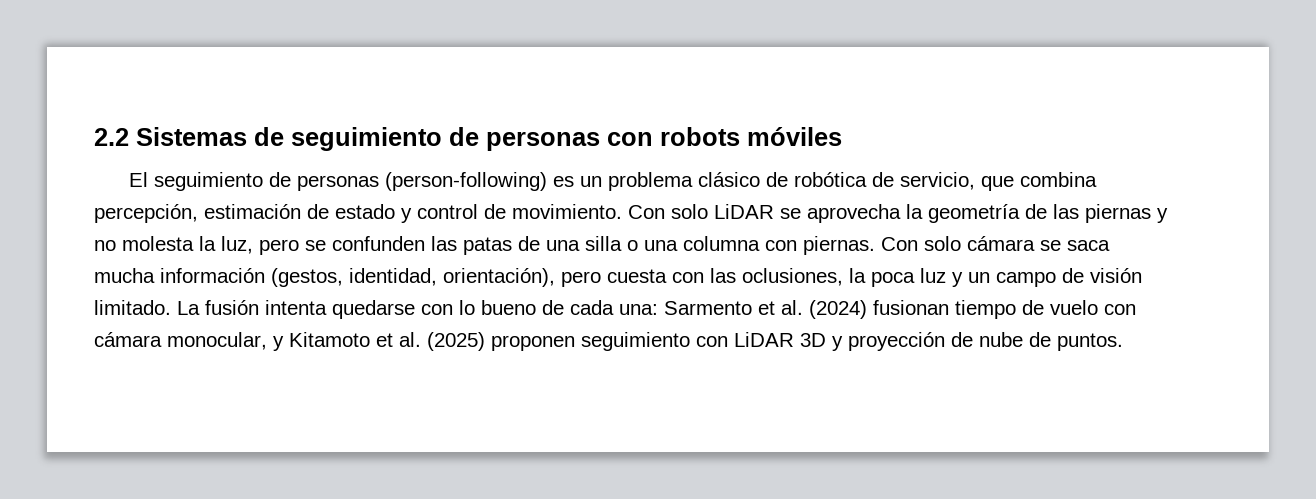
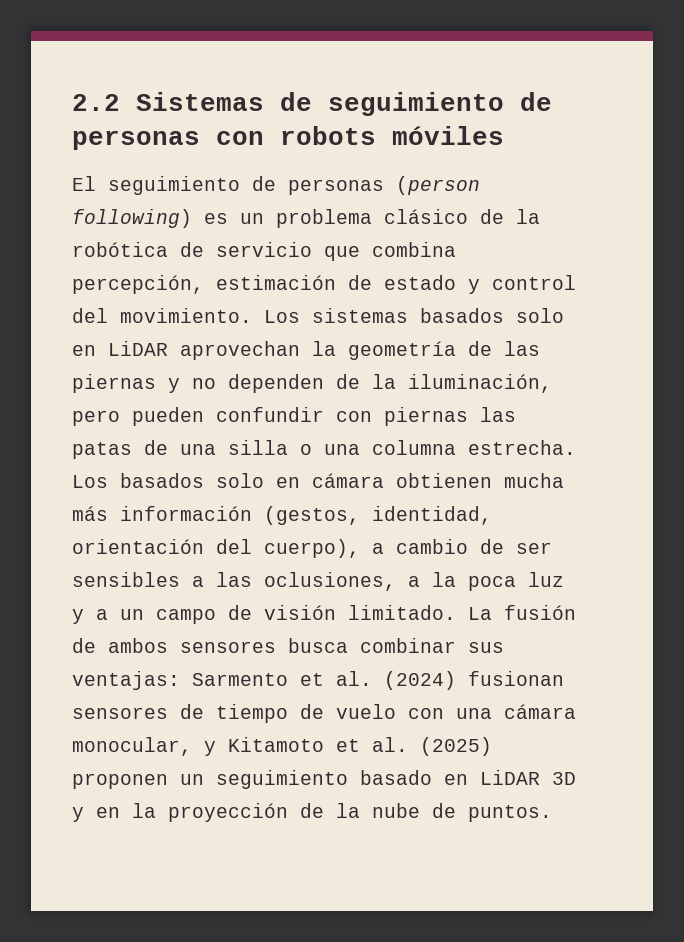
[385,172,548,191] (person-following) -> [396,176,480,195] [72,209,192,228] (person following)
(789, 179) none -> [516,209,540,224] la
[900,172,976,190] servicio, -> [216,242,312,257] servicio
[484,204,901,223] de movimiento. Con solo LiDAR se aprovecha -> [72,308,564,323] [72,341,300,360] del movimiento. Los sistemas basados solo en LiDAR aprovechan
[122,236,425,255] molesta la luz, pero se confunden -> [228,374,552,393] [72,407,468,426] dependen de la iluminación, pero pueden confundir con piernas
[765,236,1110,255] [94,268,704,287] con piernas. Con solo cámara se saca mucha información (gestos, identidad, orientación), pero cuesta con -> [468,440,576,455] [72,473,564,488] [72,506,492,525] [72,539,552,558] [72,572,204,587] estrecha. Los basados solo en cámara obtienen mucha más información (gestos, identidad, orientación del cuerpo), a cambio de ser sensibles a
(843, 277) none -> [408,576,420,587] a
(963, 279) none -> [96,609,108,620] a
[265,300,658,319] intenta quedarse con lo bueno de cada una: -> [72,638,504,653] [72,671,180,690] de ambos sensores busca combinar sus ventajas:
(949, 307) none -> [72,704,204,719] sensores de
(1136, 309) none -> [456,708,492,719] una
[581,332,728,351] seguimiento con -> [180,770,468,789] un seguimiento basado en
(843, 343) none -> [96,803,156,818] en la
(973, 339) none -> [336,803,360,818] la

